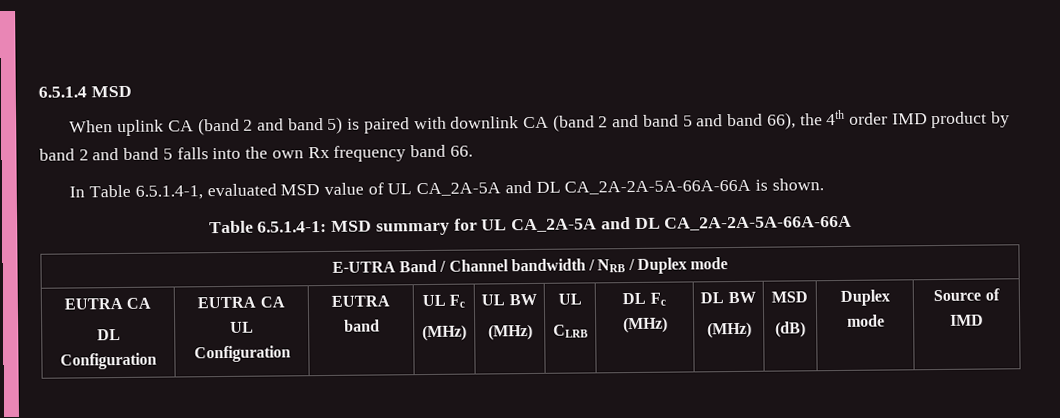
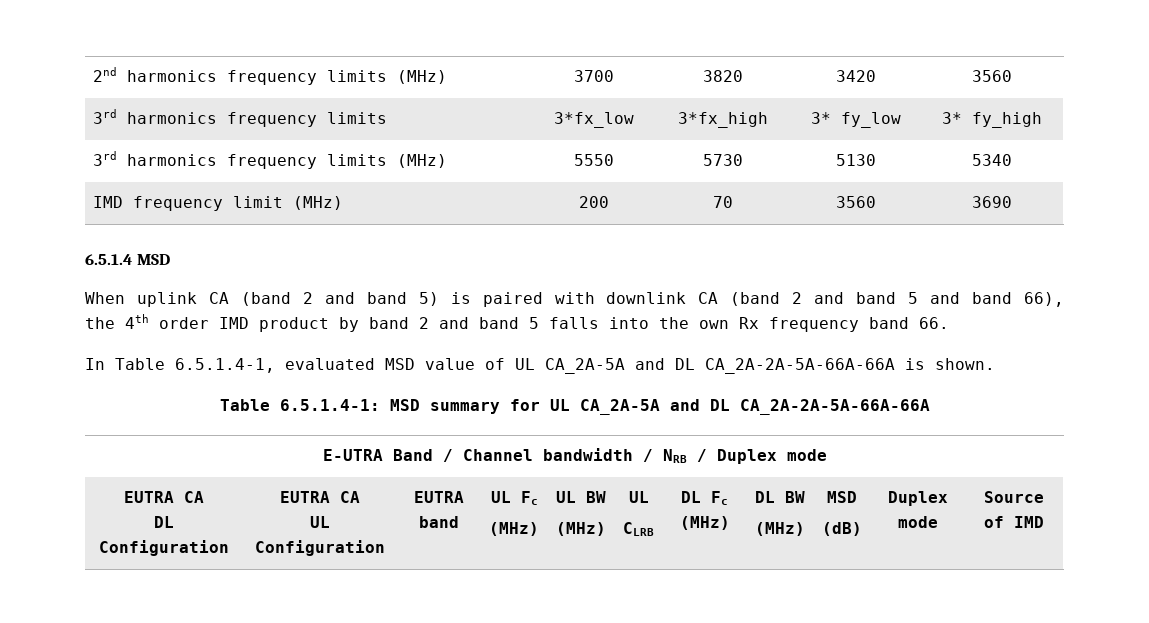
(38, 92) none -> [92,67,447,85] [574,70,614,82] [703,70,743,82] [835,70,876,82] [972,70,1012,82] [92,109,387,127] [554,112,634,128] [678,112,768,128] [810,112,901,128] [942,112,1042,128] [92,151,447,169] [574,154,614,166] [703,154,743,166] [835,154,876,166] [972,154,1012,166] [92,196,343,211] [579,196,609,208] [713,196,733,208] [835,196,876,208] [972,196,1012,208] 2nd harmonics frequency limits (MHz) | 3700 | 3820 | 3420 | 3560 // 3rd harmonics frequency limits | 3*fx_low | 3*fx_high | 3* fy_low | 3* fy_high // 3rd harmonics frequency limits (MHz) | 5550 | 5730 | 5130 | 5340 // IMD frequency limit (MHz) | 200 | 70 | 3560 | 3690 //

